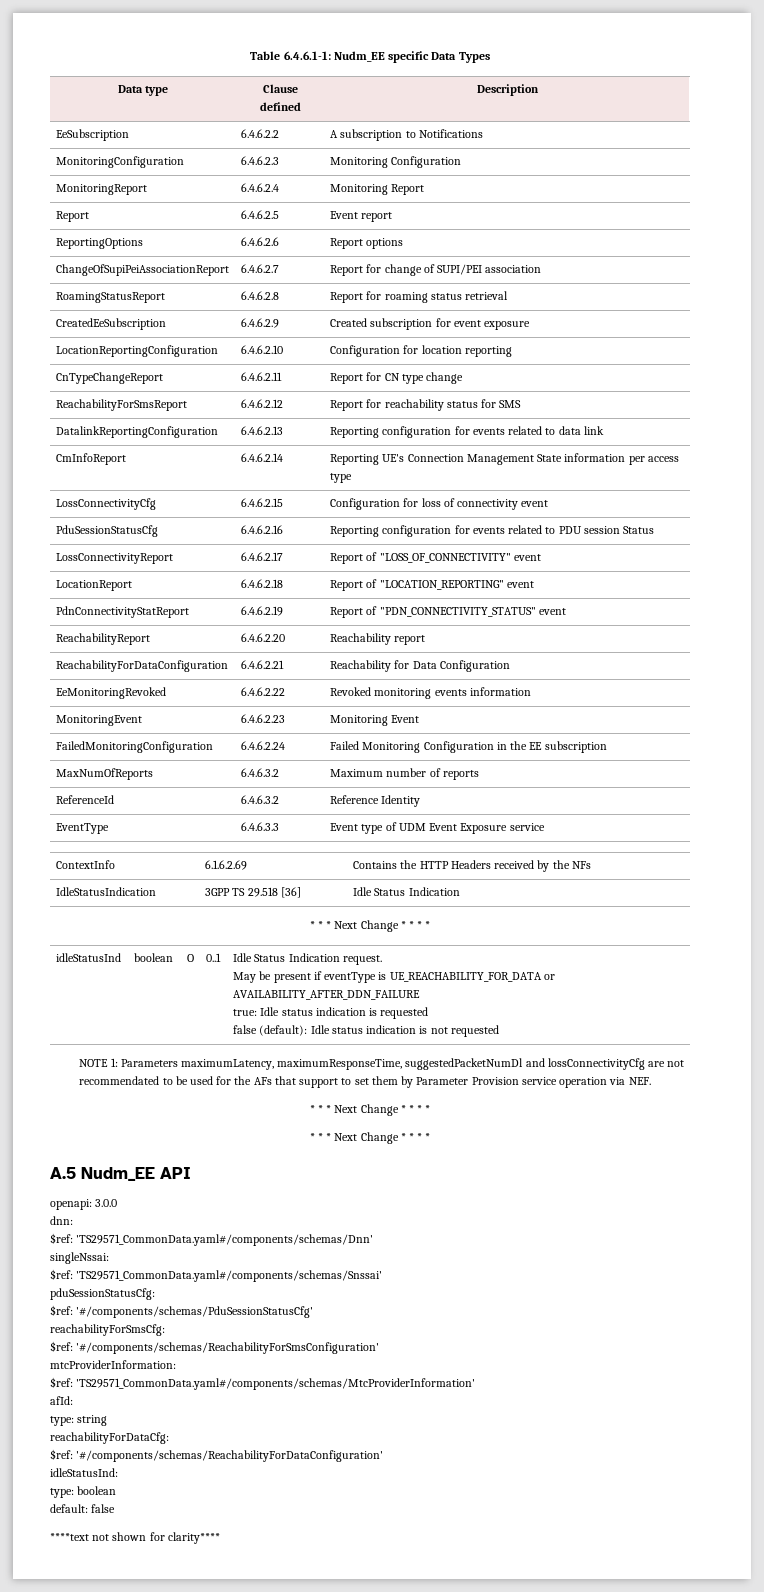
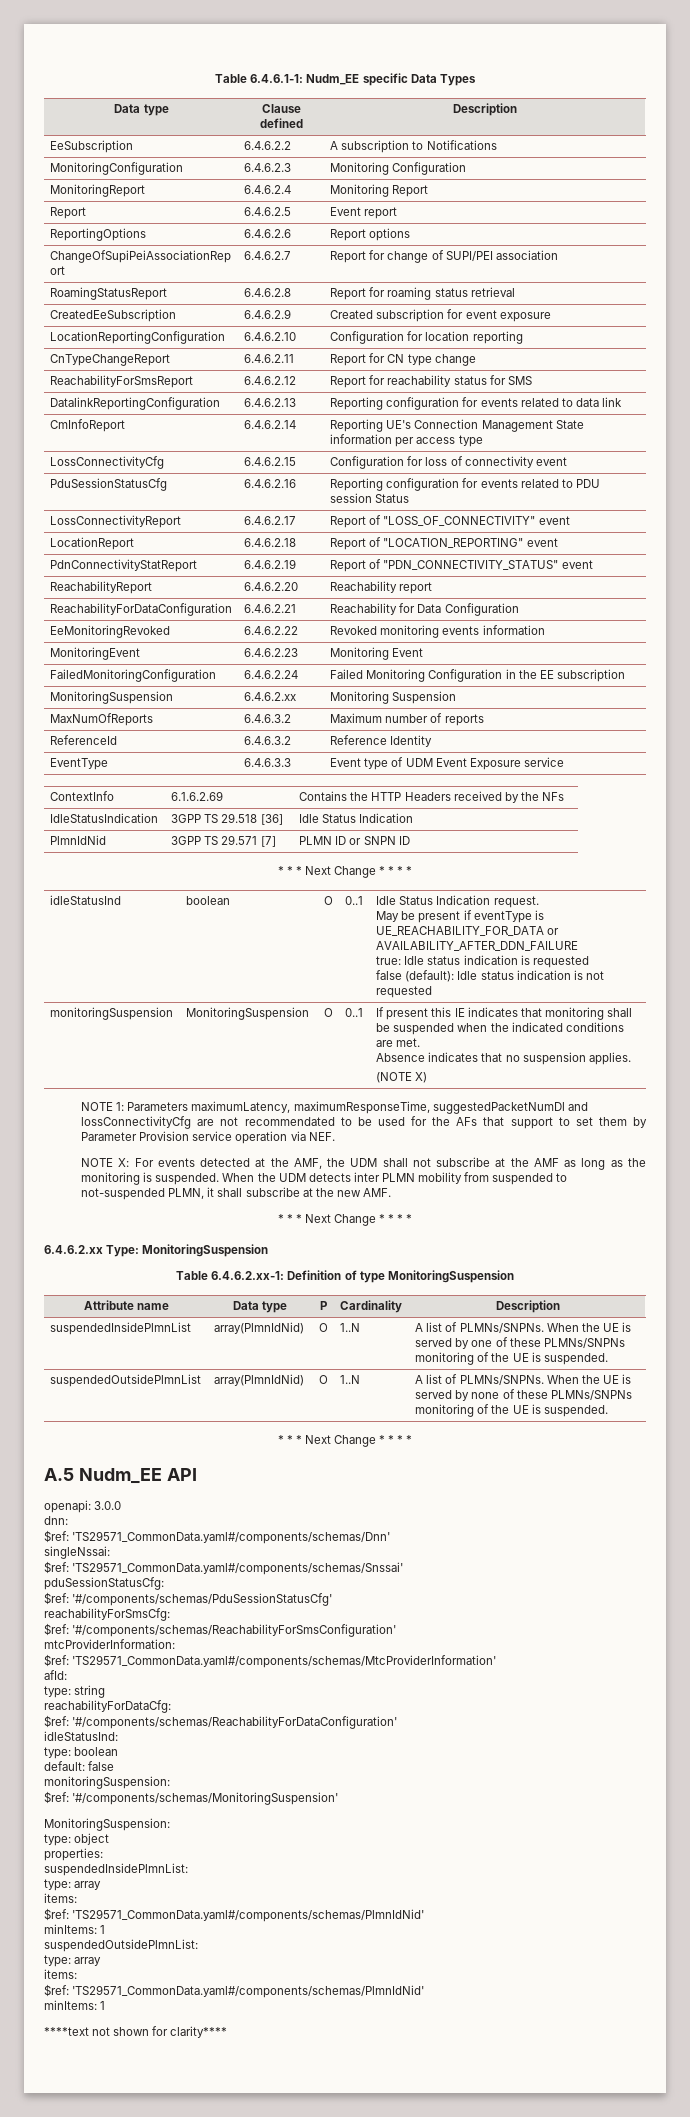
(607, 747) none -> [50,691,174,704] [244,692,297,701] [330,691,457,704] // MonitoringSuspension | 6.4.6.2.xx | Monitoring Suspension
(460, 891) none -> [50,835,107,845] [171,835,276,847] [299,836,410,845] // PlmnIdNid | 3GPP TS 29.571 [7] | PLMN ID or SNPN ID
(499, 1031) none -> [50,1007,174,1020] [186,1007,310,1020] [323,1008,333,1017] [345,1008,364,1017] [376,1007,632,1020] [376,1022,624,1035] [376,1038,421,1047] [376,1052,631,1065] [376,1072,428,1083] // monitoringSuspension | MonitoringSuspension | O | 0..1 | If present this IE indicates that monitoring shall be suspended when the indicated conditions are met. // Absence indicates that no suspension applies. // (NOTE X)
[309,1104,431,1116] // * * * Next Change * * * * -> [81,1157,646,1170] [81,1172,568,1185] [81,1187,391,1200] [277,1214,413,1226] [44,1244,269,1257] [176,1270,514,1283] [83,1300,170,1310] [232,1301,288,1313] [319,1301,327,1310] [340,1300,403,1313] [495,1300,560,1313] [50,1322,192,1335] [214,1322,305,1334] [318,1323,328,1332] [340,1323,361,1332] [415,1322,631,1334] [415,1337,625,1349] [415,1352,608,1365] [50,1374,202,1387] [214,1374,305,1386] [318,1375,328,1384] [340,1375,361,1384] [415,1374,631,1386] [415,1389,632,1401] [415,1404,608,1417] // NOTE X: For events detected at the AMF, the UDM shall not subscribe at the AMF as long as the monitoring is suspended. When the UDM detects inter PLMN mobility from suspended to not-suspended PLMN, it shall subscribe at the new AMF. // * * * Next Change * * * * // 6.4.6.2.xx Type: MonitoringSuspension // Table 6.4.6.2.xx-1: Definition of type MonitoringSuspension // Attribute name | Data type | P | Cardinality | Description // suspendedInsidePlmnList | array(PlmnIdNid) | O | 1..N | A list of PLMNs/SNPNs. When the UE is served by one of these PLMNs/SNPNs monitoring of the UE is suspended. // suspendedOutsidePlmnList | array(PlmnIdNid) | O | 1..N | A list of PLMNs/SNPNs. When the UE is served by none of these PLMNs/SNPNs monitoring of the UE is suspended.
(116, 1508) none -> [44,1776,170,1789] [44,1791,339,1805] [44,1818,170,1831] [44,1833,110,1846] [44,1848,103,1861] [44,1863,188,1876] [44,1879,102,1891] [44,1893,77,1903] [44,1908,425,1922] [44,1924,106,1934] [44,1939,198,1952] [44,1955,102,1967] [44,1969,77,1979] [44,1984,425,1998] [44,2000,106,2010] // monitoringSuspension: // $ref: '#/components/schemas/MonitoringSuspension' // MonitoringSuspension: // type: object // properties: // suspendedInsidePlmnList: // type: array // items: // $ref: 'TS29571_CommonData.yaml#/components/schemas/PlmnIdNid' // minItems: 1 // suspendedOutsidePlmnList: // type: array // items: // $ref: 'TS29571_CommonData.yaml#/components/schemas/PlmnIdNid' // minItems: 1

